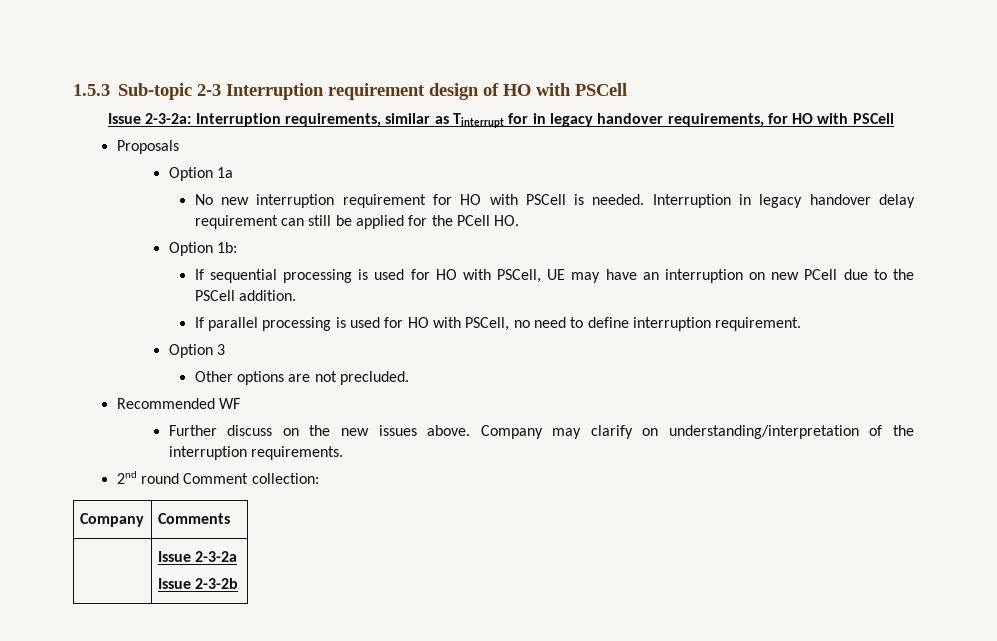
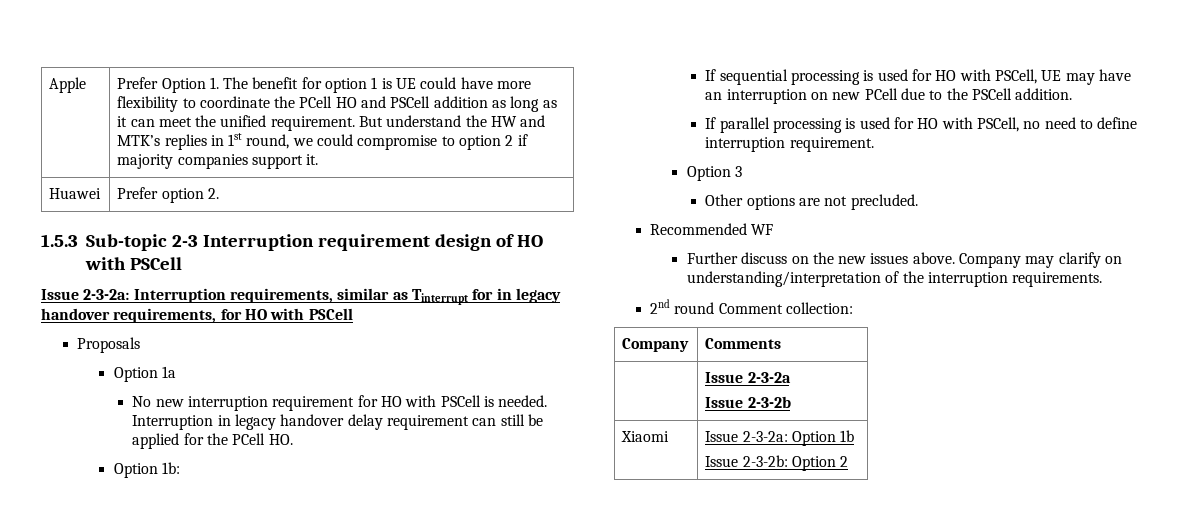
(73, 90) none -> [49,77,87,93] [117,77,532,93] [117,96,557,112] [117,115,546,131] [117,133,528,150] [117,154,319,169] [49,188,102,199] [117,187,219,203] Apple | Prefer Option 1. The benefit for option 1 is UE could have more flexibility to coordinate the PCell HO and PSCell addition as long as it can meet the unified requirement. But understand the HW and MTK’s replies in 1st round, we could compromise to option 2 if majority companies support it. // Huawei | Prefer option 2. //
(238, 583) none -> [621,431,670,442] [705,430,855,446] [705,455,849,471] // Xiaomi | Issue 2-3-2a: Option 1b // Issue 2-3-2b: Option 2

